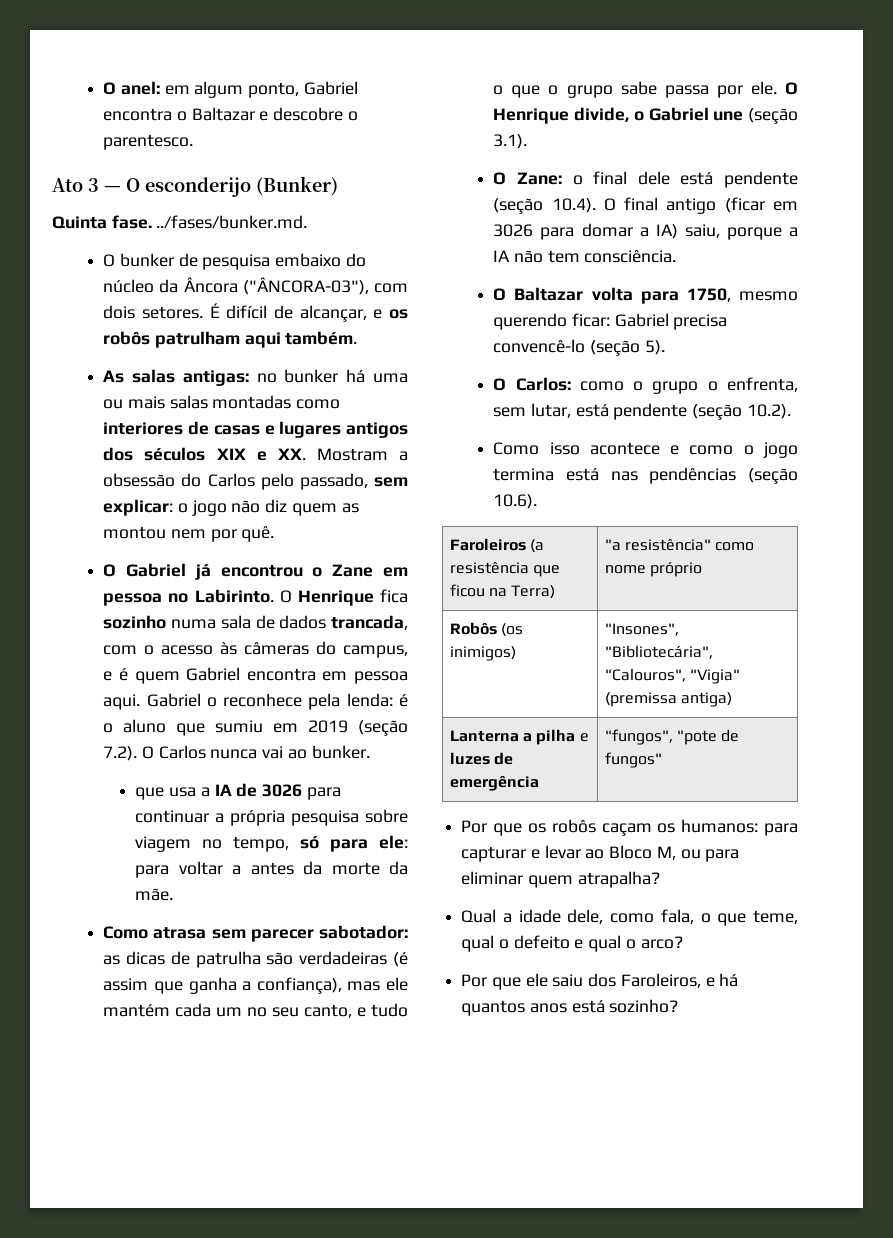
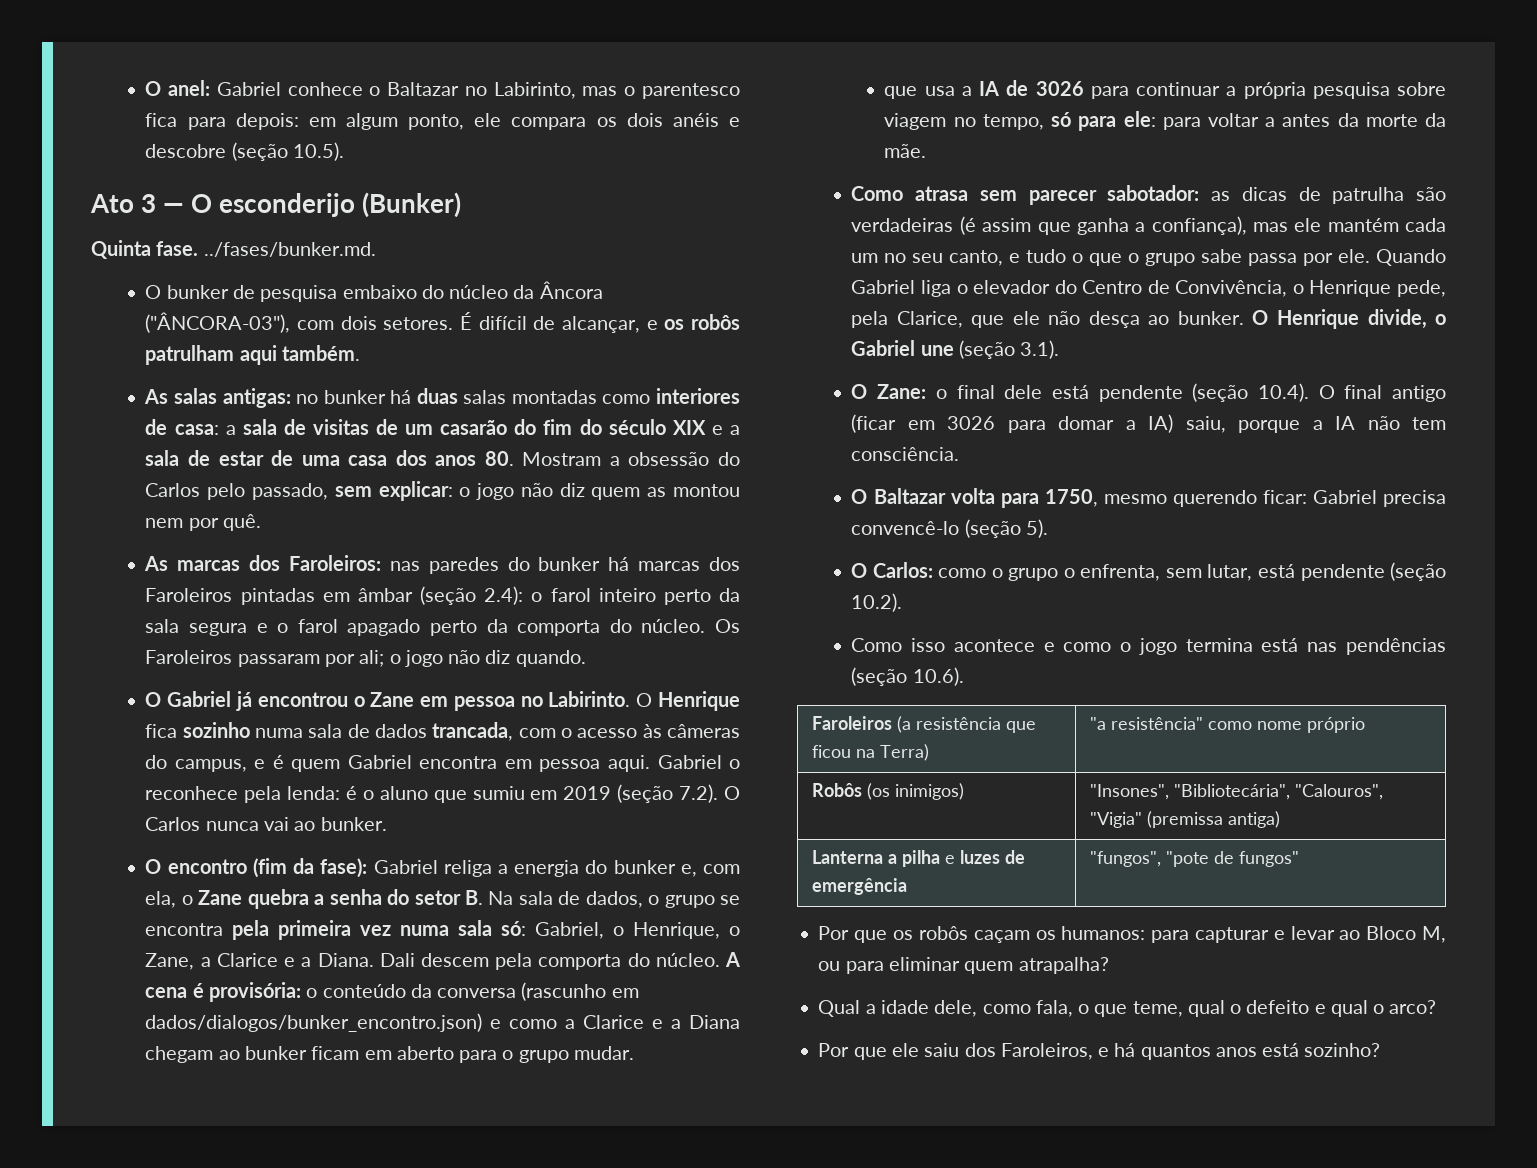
[164,81,358,98] [103,107,358,121] [103,134,194,150] em algum ponto, Gabriel encontra o Baltazar e descobre o parentesco. -> [216,82,740,99] [145,113,740,130] [145,142,344,161] Gabriel conhece o Baltazar no Labirinto, mas o parentesco fica para depois: em algum ponto, ele compara os dois anéis e descobre (seção 10.5).
[373,373,408,383] [103,396,166,409] uma ou mais -> [416,388,458,404] duas
[213,421,409,438] [103,447,306,461] casas e lugares antigos dos séculos XIX e XX. -> [174,419,741,435] [145,450,514,466] casa: a sala de visitas de um casarão do fim do século XIX e a sala de estar de uma casa dos anos 80.
(275, 534) none -> [144,555,740,574] [145,586,741,605] [145,619,741,636] [145,650,586,667] // As marcas dos Faroleiros: nas paredes do bunker há marcas dos Faroleiros pintadas em âmbar (seção 2.4): o farol inteiro perto da sala segura e o farol apagado perto da comporta do núcleo. Os Faroleiros passaram por ali; o jogo não diz quando.
(370, 752) none -> [145,858,740,878] [145,889,741,909] [145,920,740,940] [145,952,740,970] [145,982,639,1002] [145,1013,740,1032] [145,1046,634,1063] // O encontro (fim da fase): Gabriel religa a energia do bunker e, com ela, o Zane quebra a senha do setor B. Na sala de dados, o grupo se encontra pela primeira vez numa sala só: Gabriel, o Henrique, o Zane, a Clarice e a Diana. Dali descem pela comporta do núcleo. A cena é provisória: o conteúdo da conversa (rascunho em dados/dialogos/bunker_encontro.json) e como a Clarice e a Diana chegam ao bunker ficam em aberto para o grupo mudar.
(777, 88) none -> [1375,249,1446,266] [851,280,1446,297] [851,311,1244,328] Quando Gabriel liga o elevador do Centro de Convivência, o Henrique pede, pela Clarice, que ele não desça ao bunker.

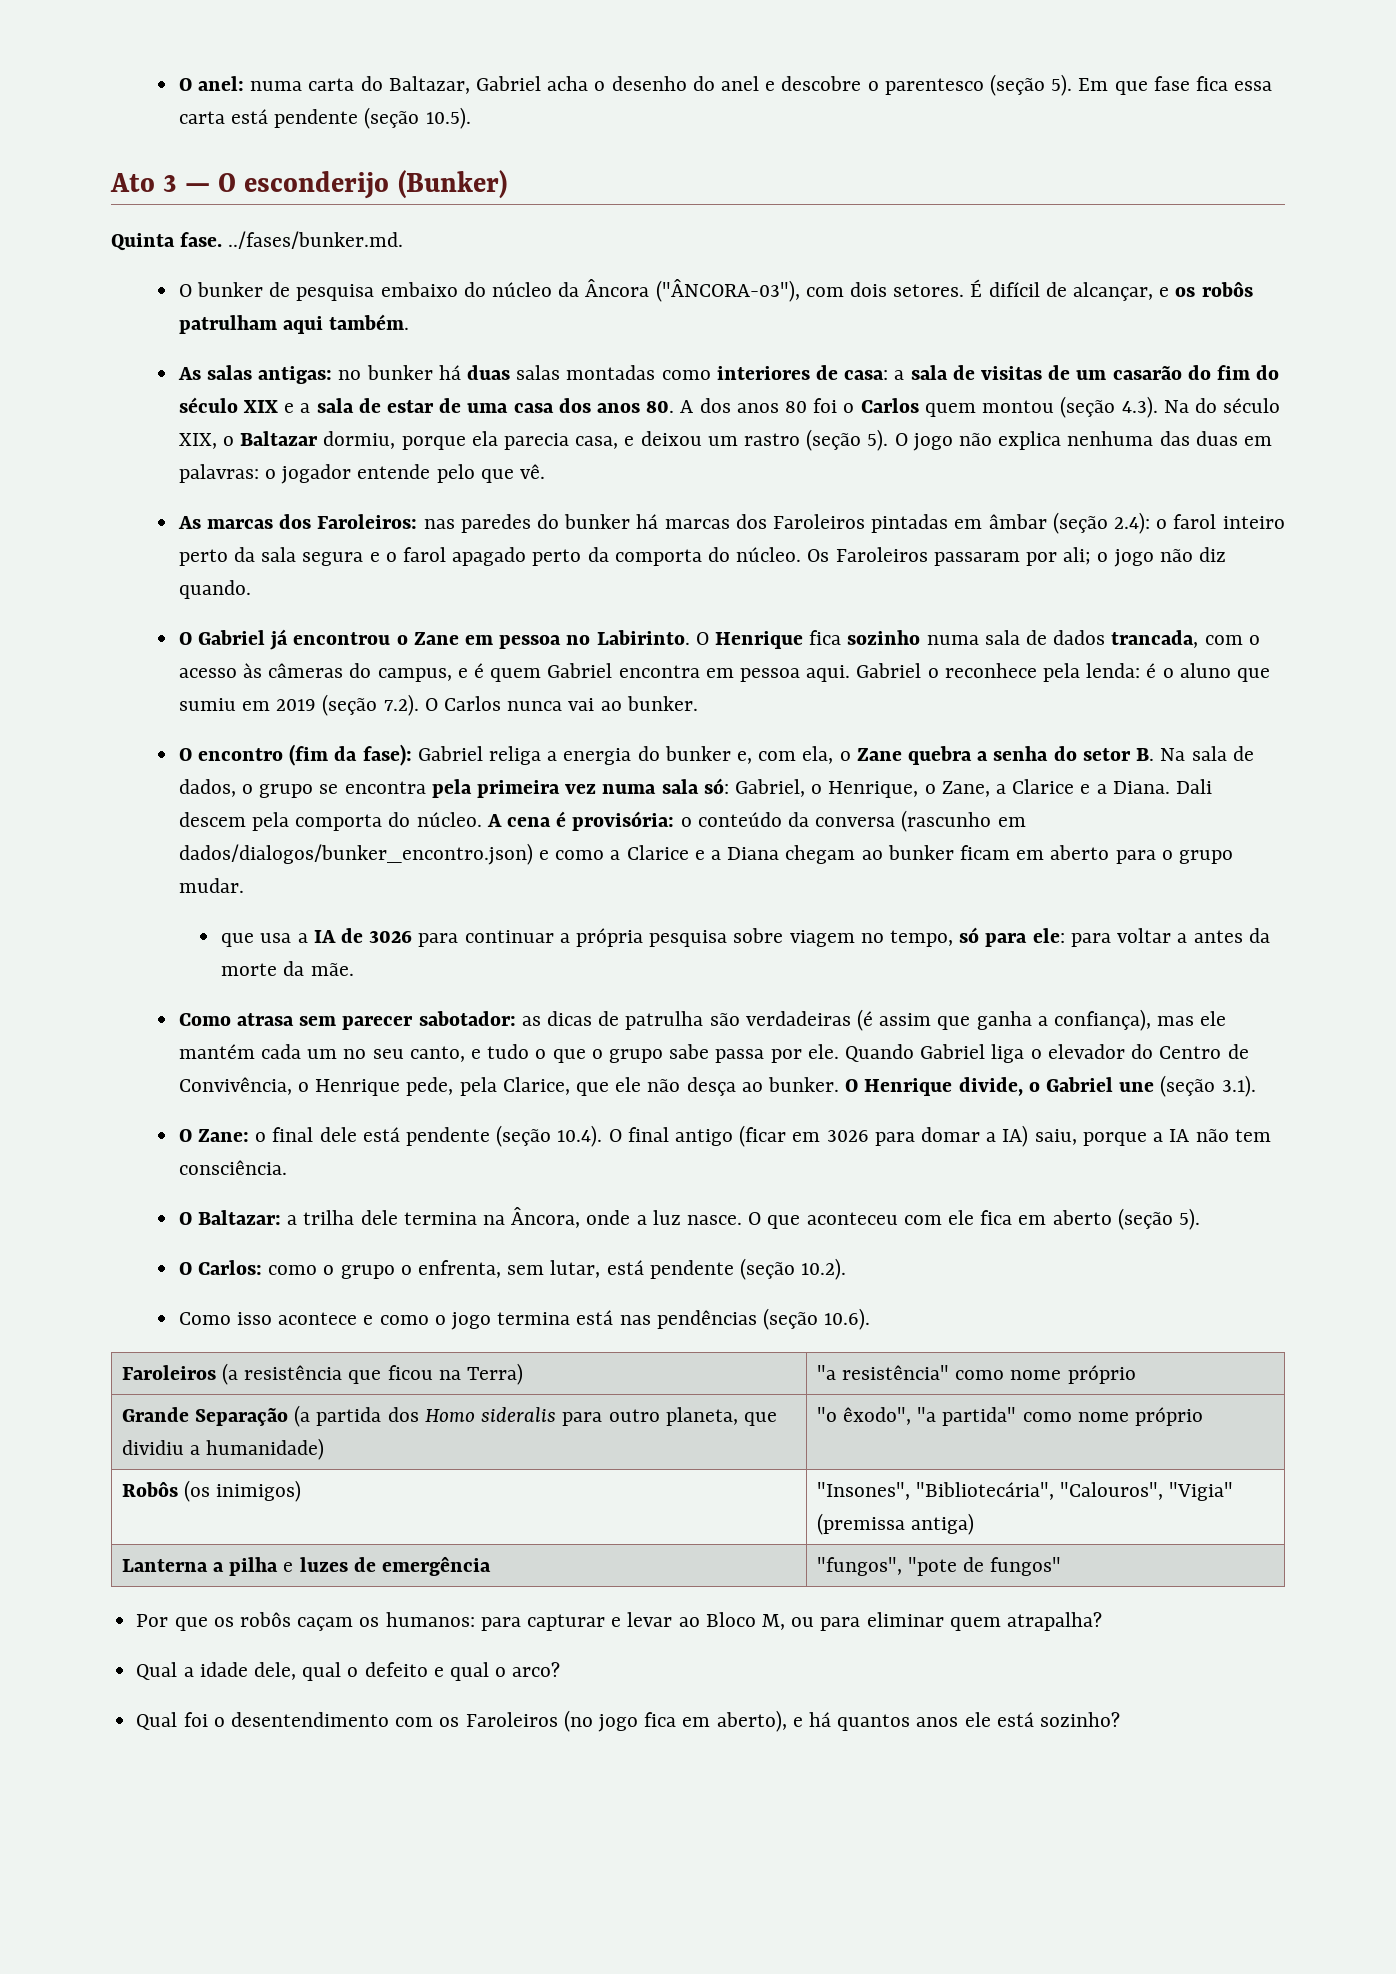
[216,82,740,99] [145,113,740,130] [145,144,227,158] Gabriel conhece o Baltazar no Labirinto, mas o parentesco fica para depois: em algum ponto, ele compara os dois anéis e descobre -> [250,74,1273,96] [178,109,359,128] numa carta do Baltazar, Gabriel acha o desenho do anel e descobre o parentesco (seção 5). Em que fase fica essa carta está pendente
[522,452,740,466] [145,481,741,501] [145,514,261,531] Mostram a obsessão do Carlos pelo passado, sem explicar: o jogo não diz quem as montou nem por quê. -> [680,396,1281,418] [178,429,1273,451] [178,464,545,484] A dos anos 80 foi o Carlos quem montou (seção 4.3). Na do século XIX, o Baltazar dormiu, porque ela parecia casa, e deixou um rastro (seção 5). O jogo não explica nenhuma das duas em palavras: o jogador entende pelo que vê.
[873,488,1446,508] [851,521,960,535] Baltazar volta para 1750, mesmo querendo ficar: Gabriel precisa convencê-lo -> [197,1207,1112,1229] Baltazar: a trilha dele termina na Âncora, onde a luz nasce. O que aconteceu com ele fica em aberto
(1366, 725) none -> [121,1405,777,1427] [121,1438,325,1460] [816,1407,1204,1426] // Grande Separação (a partida dos Homo sideralis para outro planeta, que dividiu a humanidade) | "o êxodo", "a partida" como nome próprio
[982,1000,1183,1017] como fala, o que teme, -> (296, 1671) none
[818,1043,1093,1060] Por que ele saiu dos Faroleiros, -> [136,1710,787,1732] Qual foi o desentendimento com os Faroleiros (no jogo fica em aberto),
(1257, 1052) none -> [964,1712,991,1727] ele

